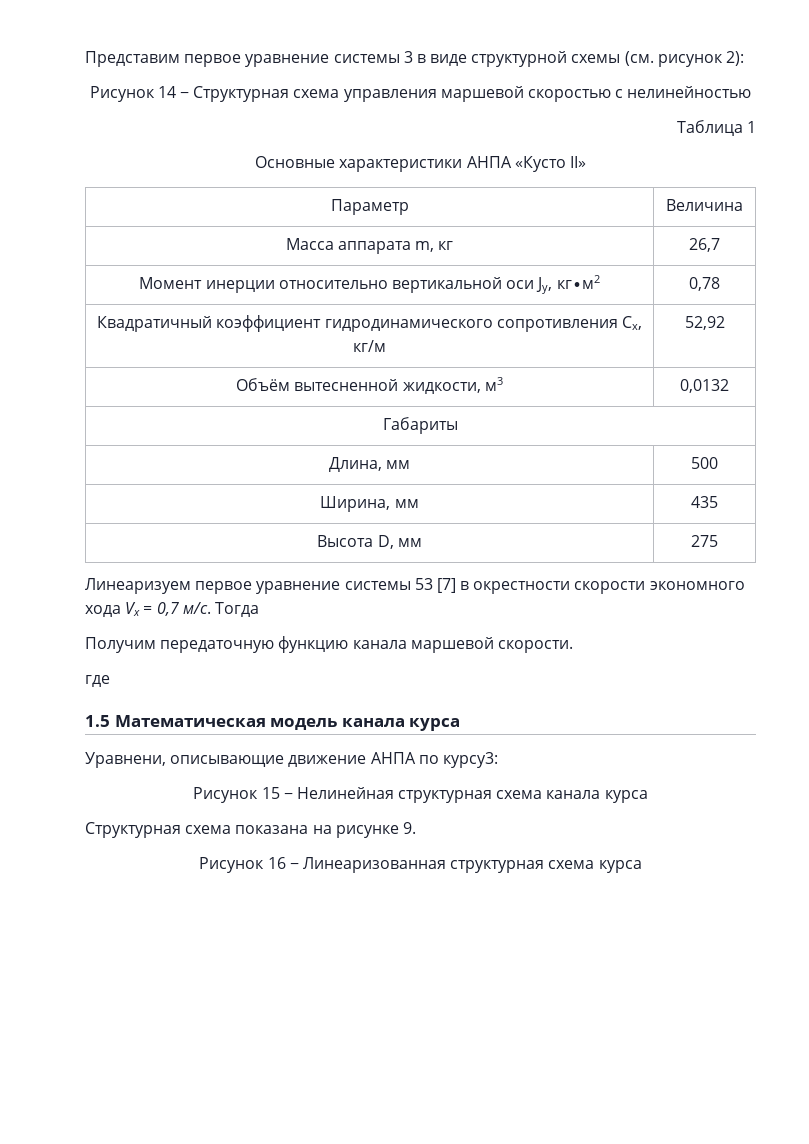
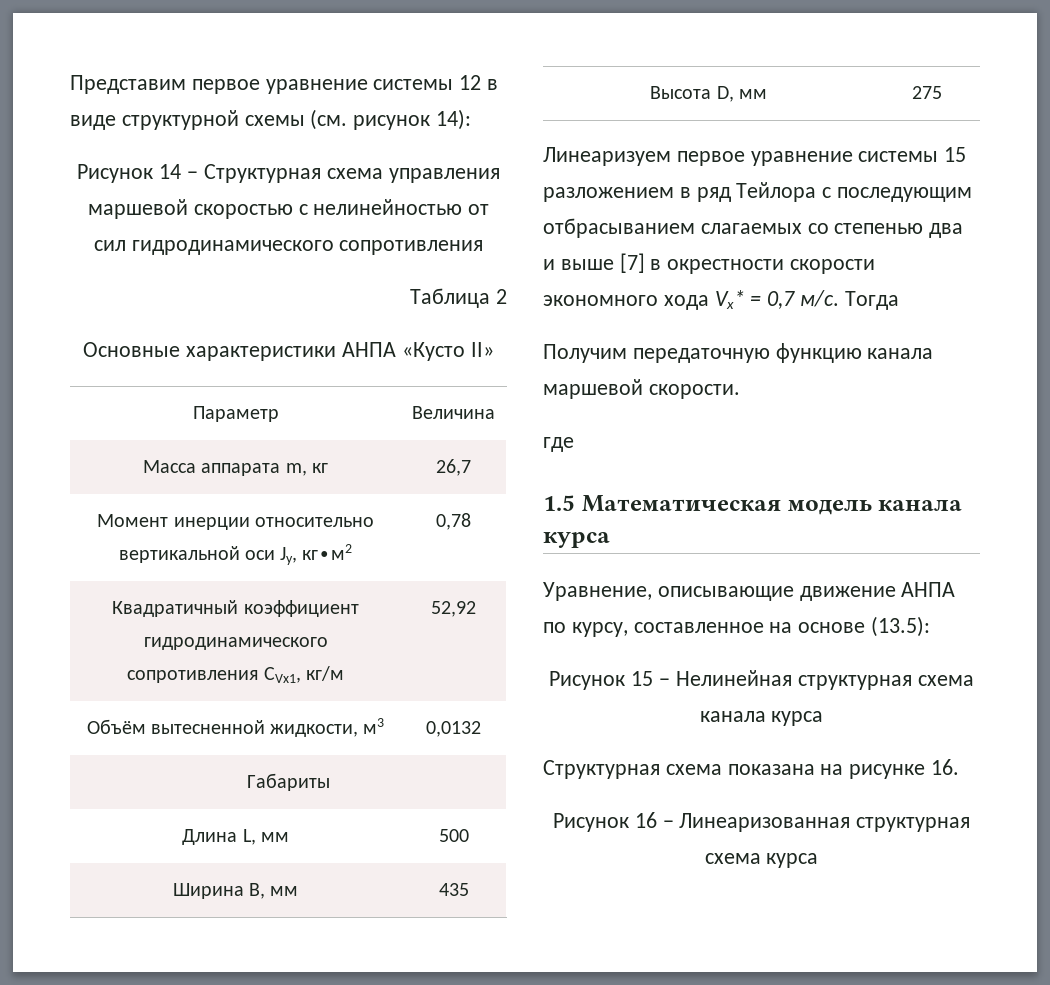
[403,51,413,63] 3 -> [459,75,482,90] 12
[726,51,745,66] 2): -> [436,109,472,130] 14):
(752, 92) none -> [468,204,490,215] [93,240,484,255] от сил гидродинамического сопротивления
[747,121,756,133] 1 -> [496,289,507,304] 2
[621,316,642,330] Сx, -> [263,667,301,683] СVx1,
[328,457,382,472] Длина, -> [182,829,256,845] Длина L,
[320,496,391,512] Ширина, -> [172,883,265,899] Ширина B,
[414,578,433,590] 53 -> [944,147,967,162] [543,182,973,202] [543,218,964,238] [543,259,614,270] 15 разложением в ряд Тейлора с последующим отбрасыванием слагаемых со степенью два и выше
[125,602,141,616] Vx -> [714,290,745,309] Vx*
[85,752,166,768] Уравнени, -> [543,582,652,601] Уравнение,
[442,752,498,768] курсу3: -> [571,616,931,637] курсу, составленное на основе (13.5):
[402,822,416,834] 9. -> [931,759,960,775] 16.

